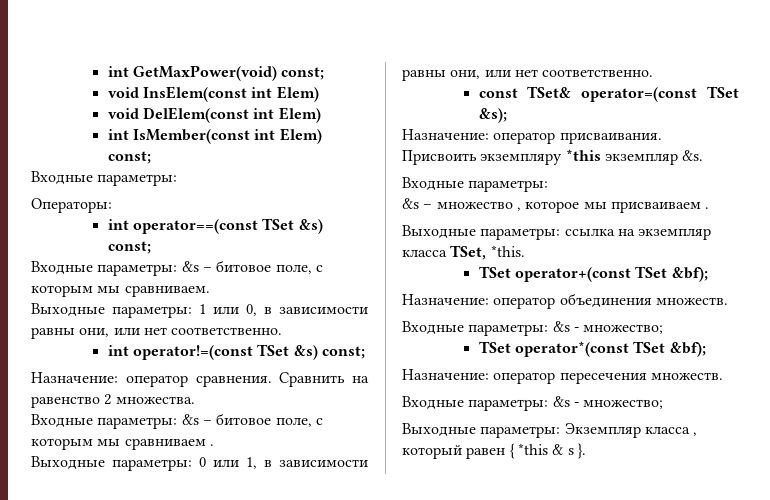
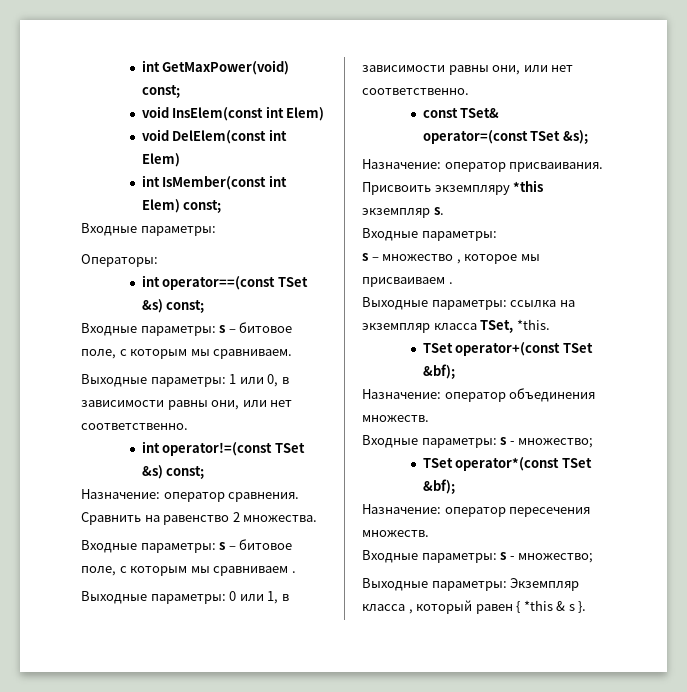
[181,261,199,272] &s -> [219,325,226,333] s
[181,414,199,425] &s -> [219,542,226,550] s
[682,150,704,161] [402,177,549,192] [402,198,419,209] &s. // Входные параметры: // &s -> [433,207,444,215] [362,228,497,241] [362,253,368,261] s. // Входные параметры: // s
[552,321,570,332] &s -> [500,437,507,445] s
[552,396,570,407] &s -> [500,552,507,560] s

